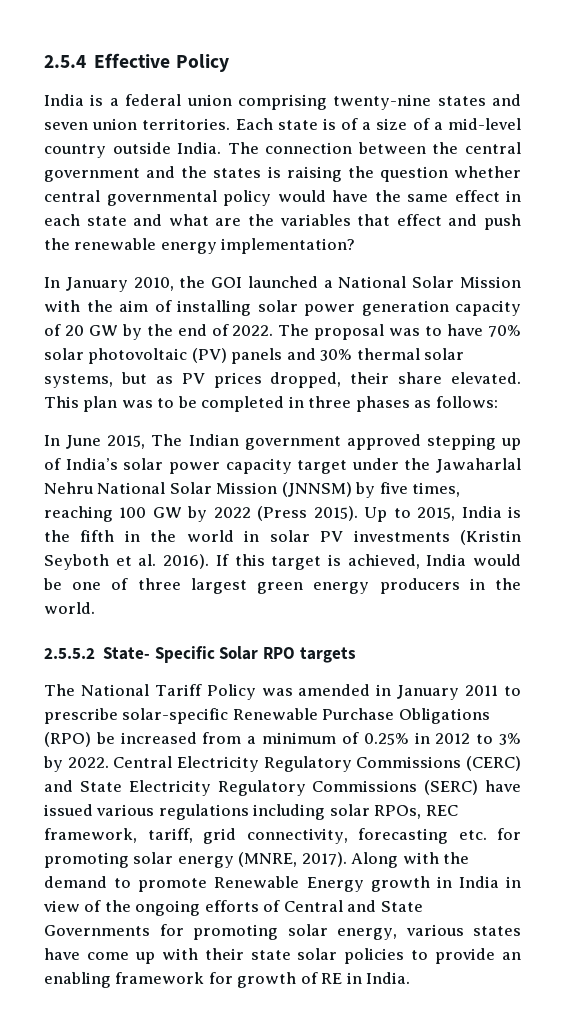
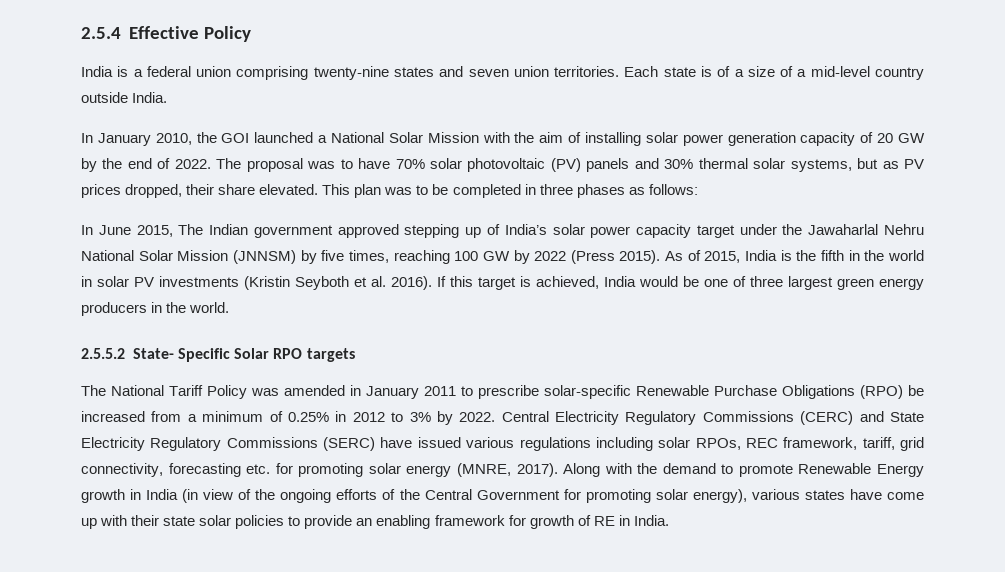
[227,142,521,154] [44,166,521,182] [44,190,521,206] [44,214,522,230] [44,238,356,254] The connection between the central government and the states is raising the question whether central governmental policy would have the same effect in each state and what are the variables that effect and push the renewable energy implementation? -> (168, 97) none
[364,507,411,522] Up to -> [665,250,701,261] As of
[506,876,521,888] in -> [182,489,199,503] (in
[283,900,423,912] [44,924,397,940] Central and State Governments for promoting solar energy, -> [399,489,747,503] the Central Government for promoting solar energy),

